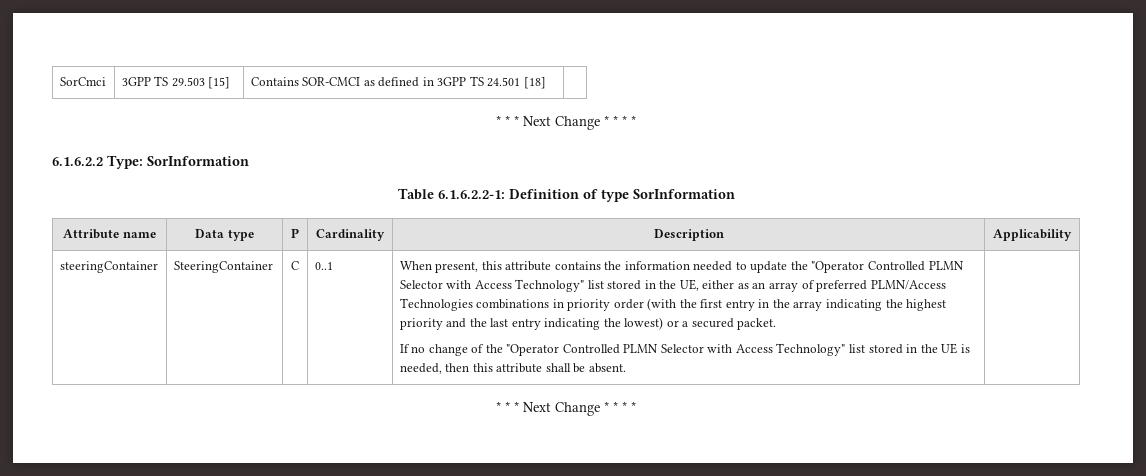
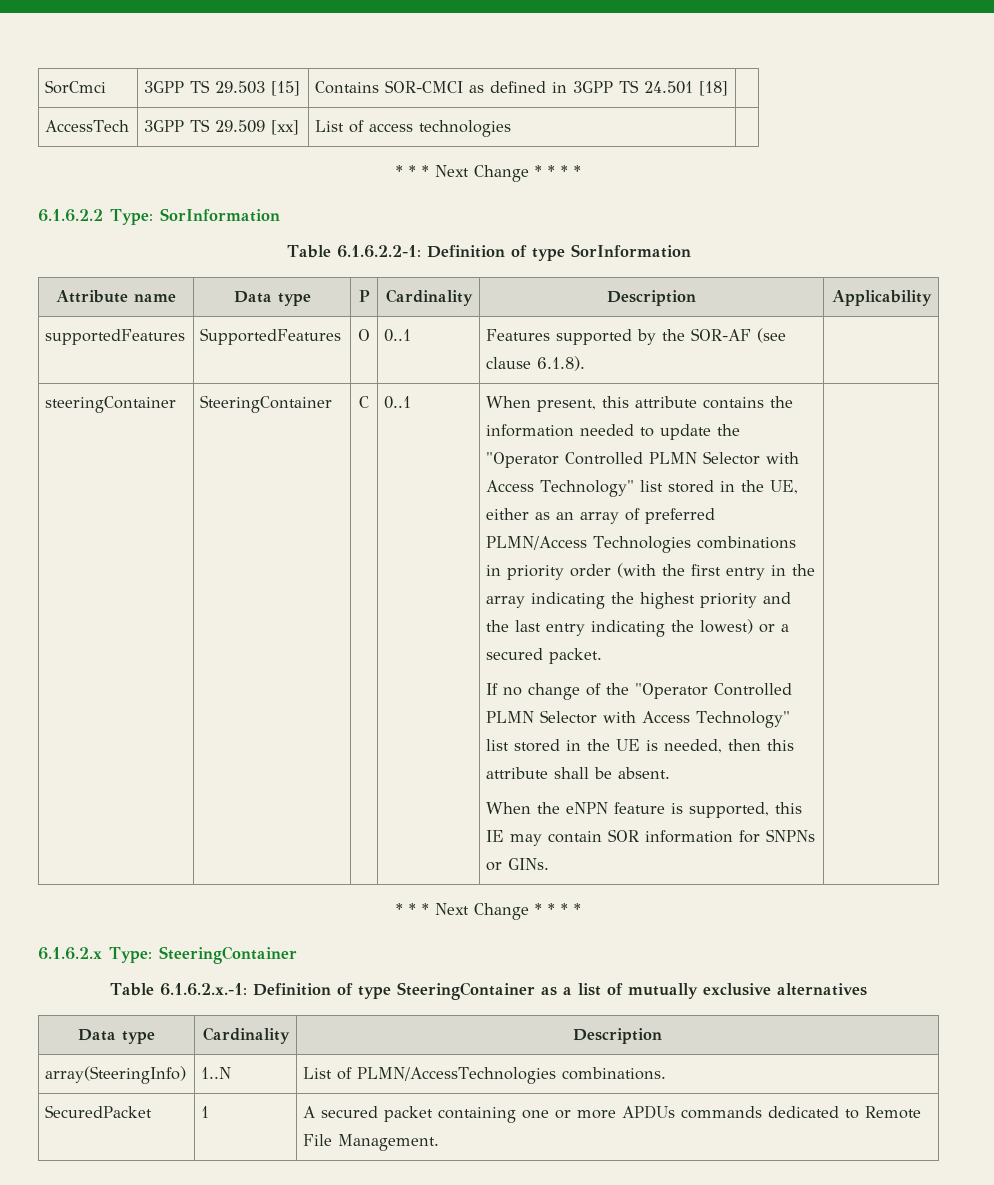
(546, 83) none -> [45,120,130,132] [144,119,300,135] [315,120,512,137] // AccessTech | 3GPP TS 29.509 [xx] | List of access technologies |
(1072, 235) none -> [45,329,186,345] [200,328,342,345] [358,329,370,341] [384,329,412,342] [486,328,787,345] [486,356,586,371] // supportedFeatures | SupportedFeatures | O | 0..1 | Features supported by the SOR-AF (see clause 6.1.8). |
[496,401,636,416] | // * * * Next Change * * * * -> [486,802,803,818] [486,829,816,846] [486,858,550,871] [396,903,581,920] [38,946,297,964] [110,982,867,1000] [78,1029,155,1044] [202,1027,290,1044] [573,1028,662,1044] [45,1066,187,1084] [201,1067,232,1079] [303,1067,667,1084] [45,1105,153,1118] [201,1106,210,1118] [303,1105,922,1123] [303,1134,440,1151] // When the eNPN feature is supported, this IE may contain SOR information for SNPNs or GINs. | // * * * Next Change * * * * // 6.1.6.2.x Type: SteeringContainer // Table 6.1.6.2.x.-1: Definition of type SteeringContainer as a list of mutually exclusive alternatives // Data type | Cardinality | Description // array(SteeringInfo) | 1..N | List of PLMN/AccessTechnologies combinations. // SecuredPacket | 1 | A secured packet containing one or more APDUs commands dedicated to Remote File Management.

